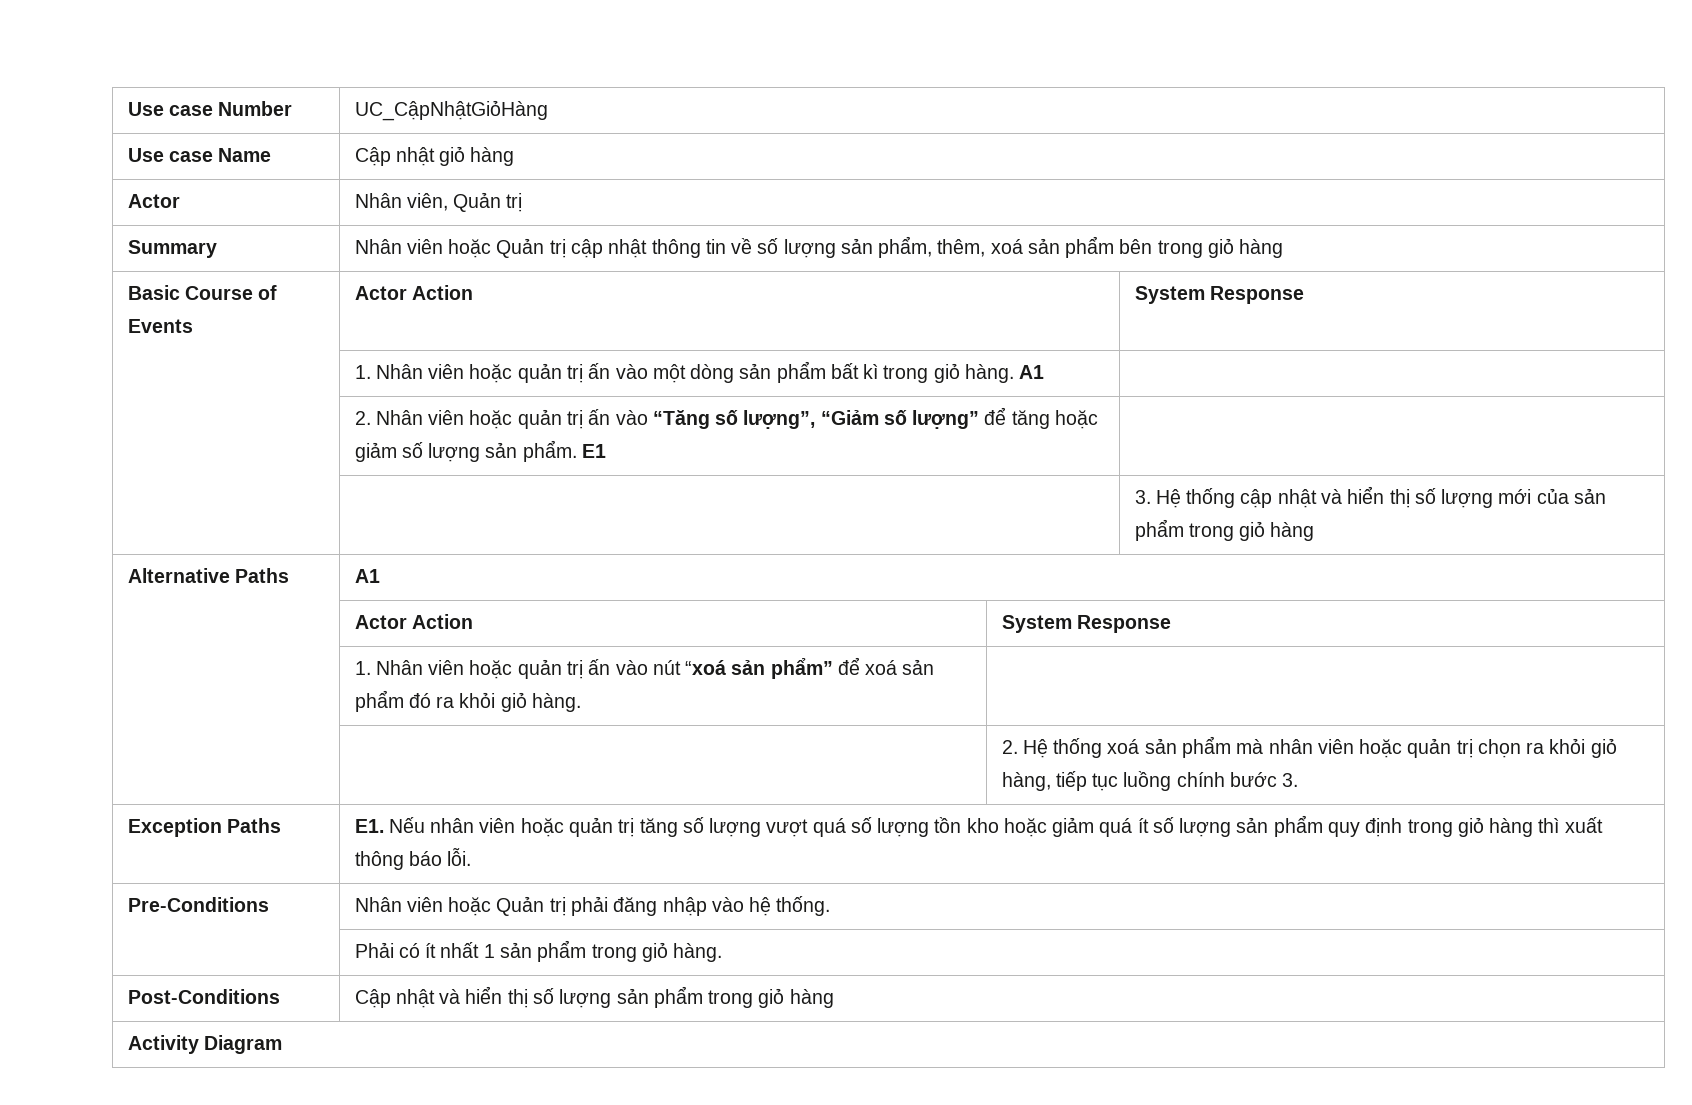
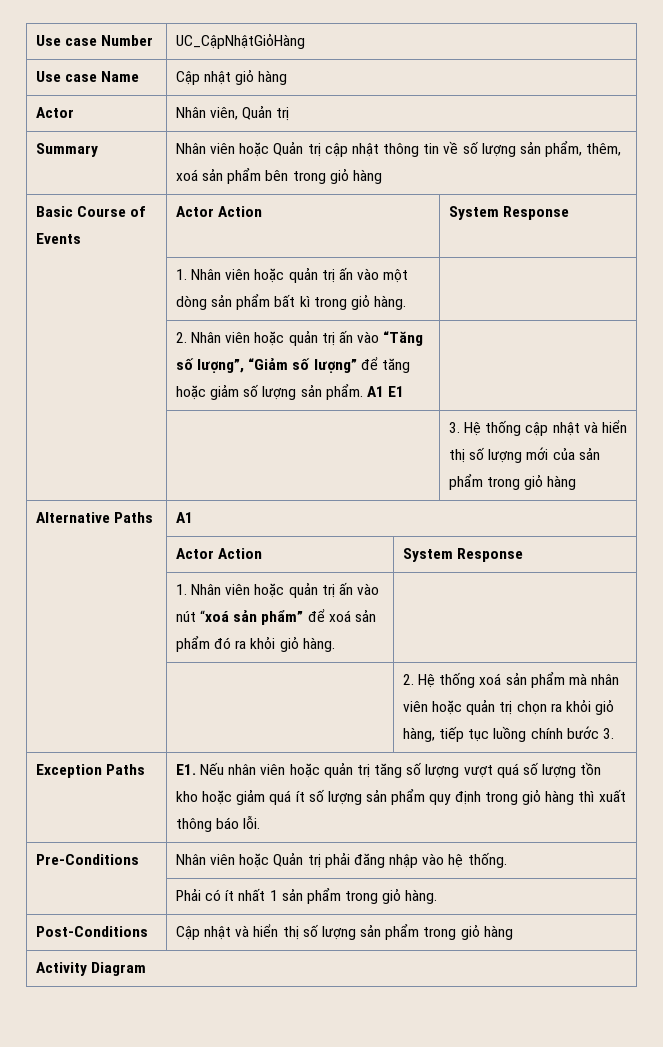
[1019,365,1045,379] A1 -> (407, 302) none
(577, 451) none -> [366,386,384,397] A1

